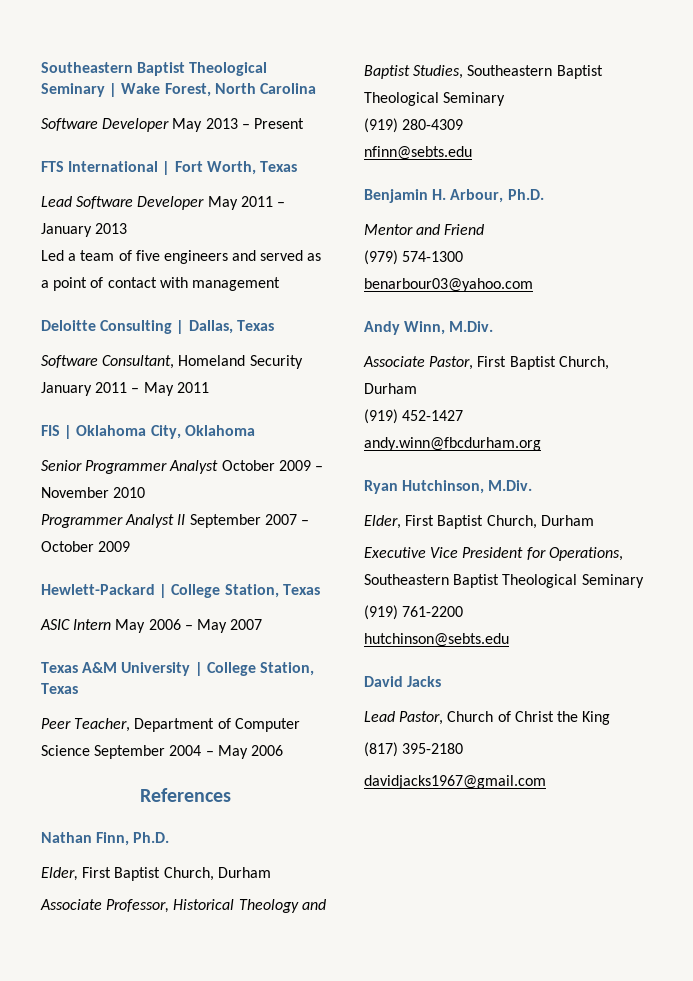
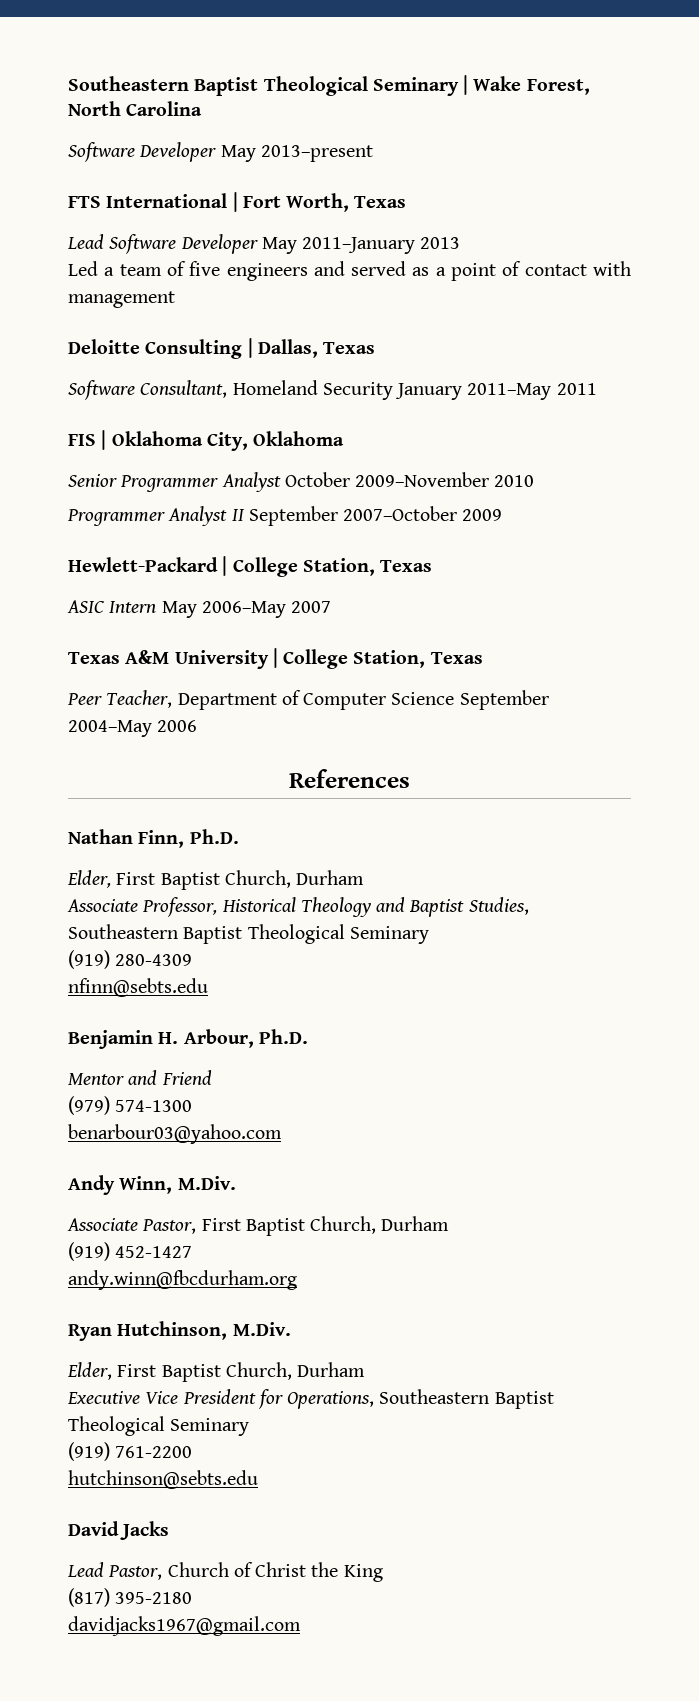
[205,118,304,129] 2013 – Present -> [260,145,373,162] 2013–present
[240,196,285,207] [41,223,92,237] 2011 – January -> [302,237,416,254] 2011–January
[95,382,174,396] 2011 – May -> [467,383,552,400] 2011–May
[278,460,323,471] [41,487,109,498] 2009 – November -> [355,472,490,487] 2009–November
[264,514,309,525] [41,541,94,552] 2007 – October -> [343,506,458,521] 2007–October
[148,619,227,633] 2006 – May -> [201,601,286,618] 2006–May
[169,745,248,759] 2004 – May -> [68,720,152,737] 2004–May

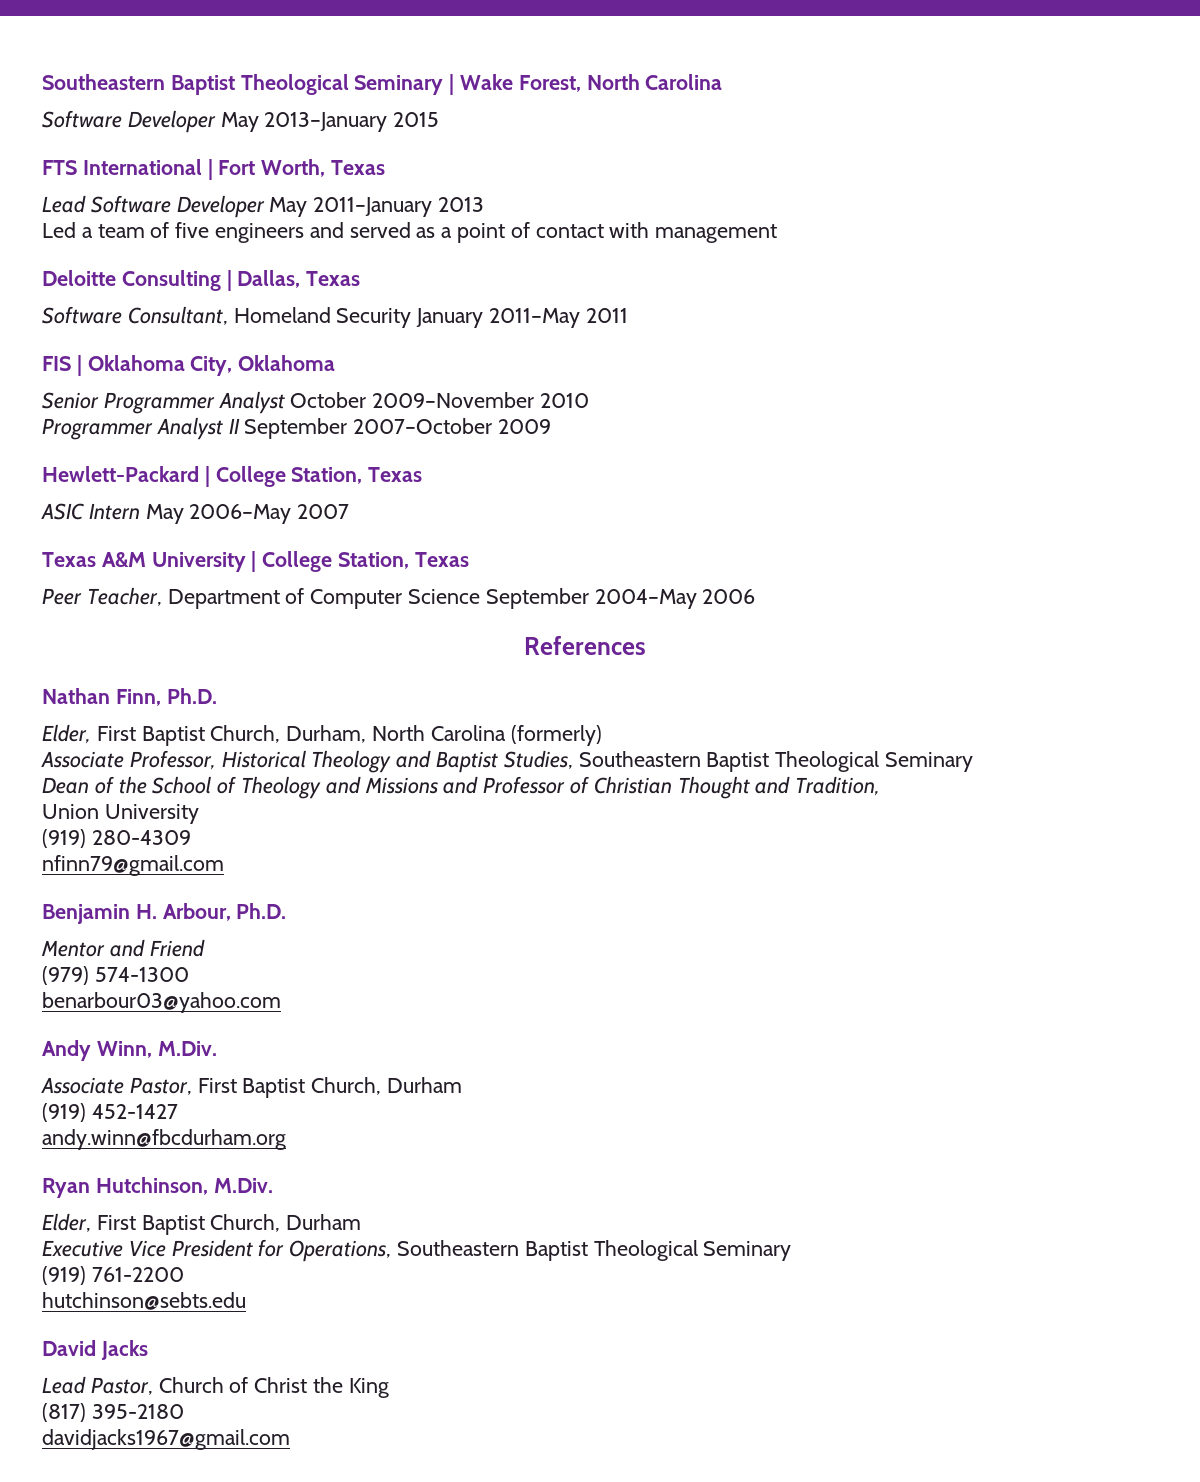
[260,145,373,162] 2013–present -> [264,112,440,132] 2013–January 2015
[296,870,365,885] Durham -> [286,725,602,746] Durham, North Carolina (formerly)
(429, 935) none -> [42,776,881,799] [42,804,199,824] // Dean of the School of Theology and Missions and Professor of Christian Thought and Tradition, // Union University
[68,978,208,997] nfinn@sebts.edu -> [42,855,224,876] nfinn79@gmail.com

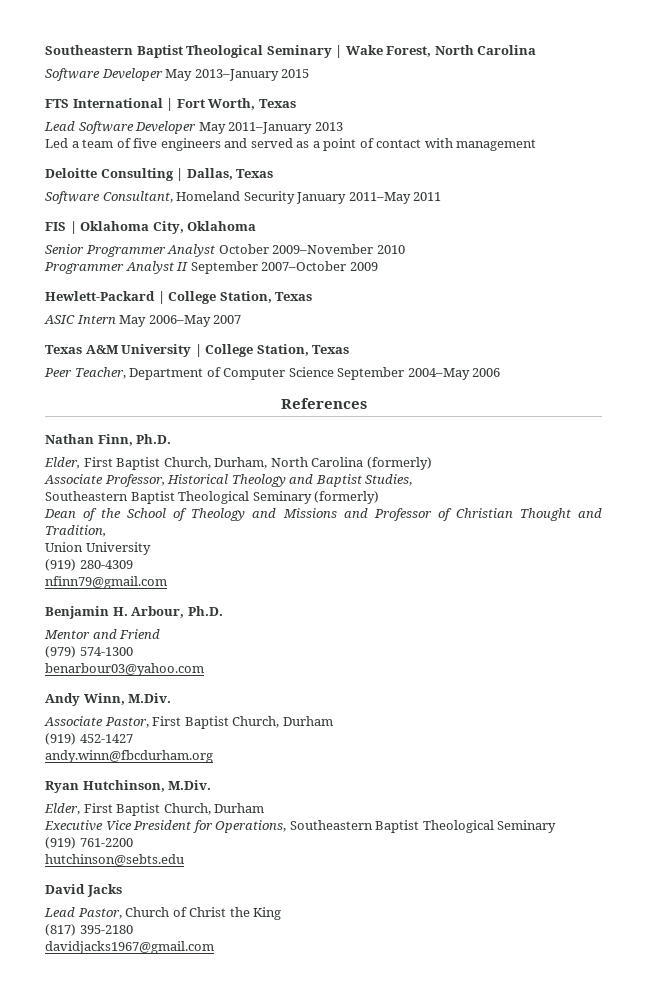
[578,751,974,772] Southeastern Baptist Theological Seminary -> [45,491,380,504] // Southeastern Baptist Theological Seminary (formerly)

